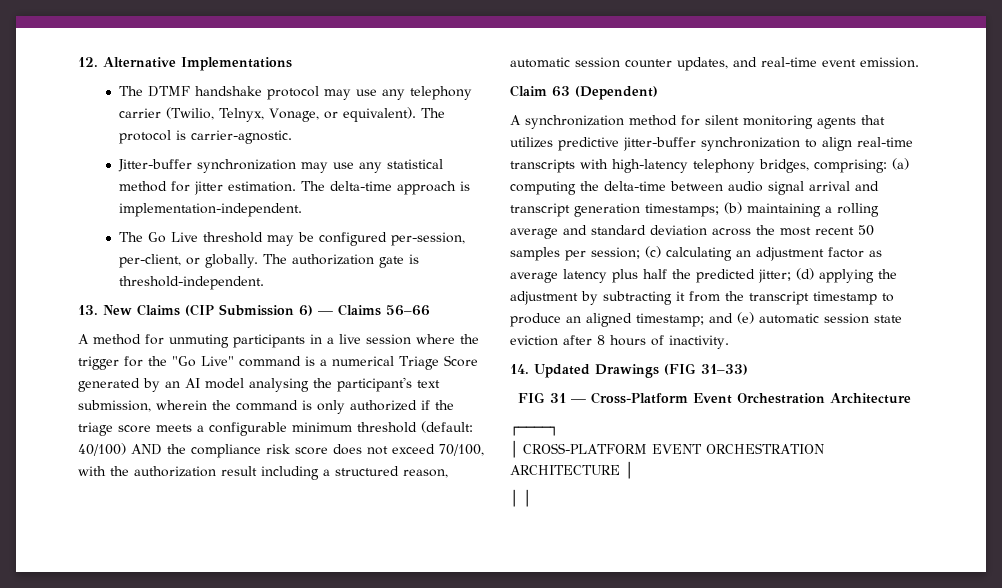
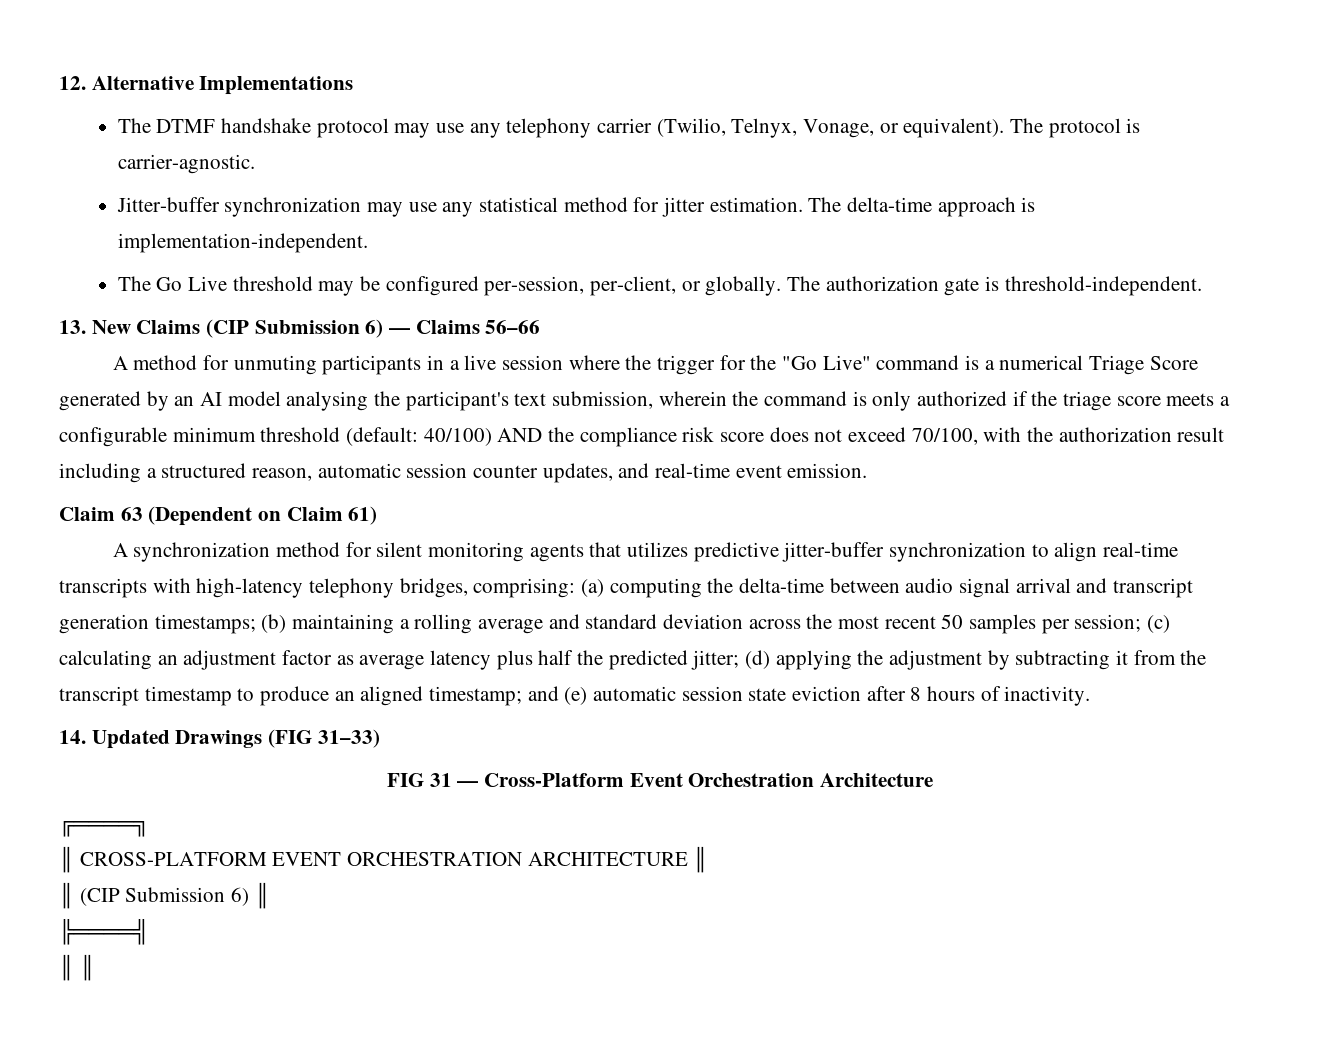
[575,86,658,100] (Dependent) -> [148,506,378,526] (Dependent on Claim 61)
[510,426,558,436] [510,440,518,458] ┌────┐ // │ -> [59,821,149,837] [59,846,74,873] ╔════╗ // ║
[625,461,633,479] [510,489,531,507] │ // │ │ -> [693,846,709,873] [59,882,270,909] [59,919,149,945] [59,954,95,981] ║ // ║ (CIP Submission 6) ║ // ╠════╣ // ║ ║

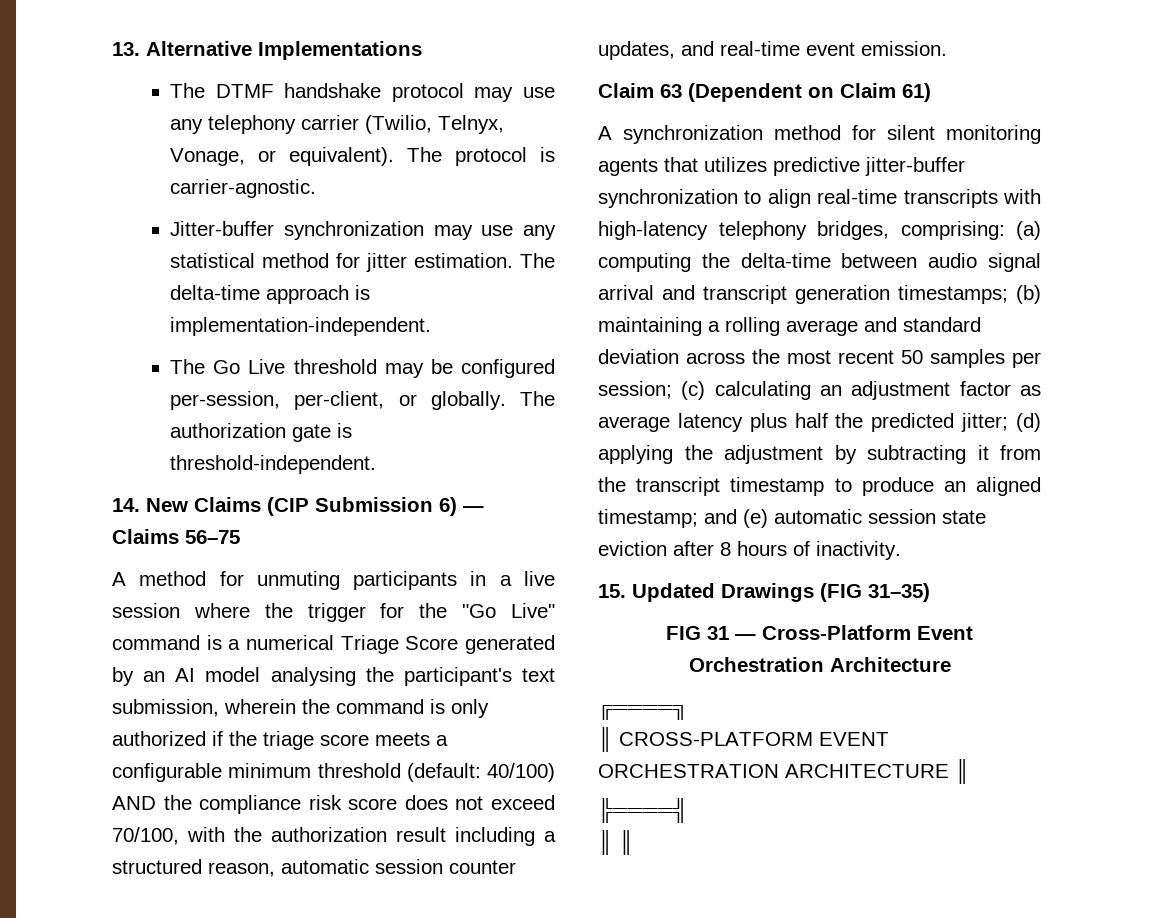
[59,76,86,90] 12. -> [112,42,140,56] 13.
[59,320,86,334] 13. -> [112,498,140,512] 14.
[485,320,541,334] 56–66 -> [185,530,240,544] 56–75
[59,730,86,744] 14. -> [598,584,626,598] 15.
[317,729,380,748] 31–33) -> [868,583,930,602] 31–35)
[59,882,270,909] // ║ (CIP Submission 6) ║ -> (970, 771) none

